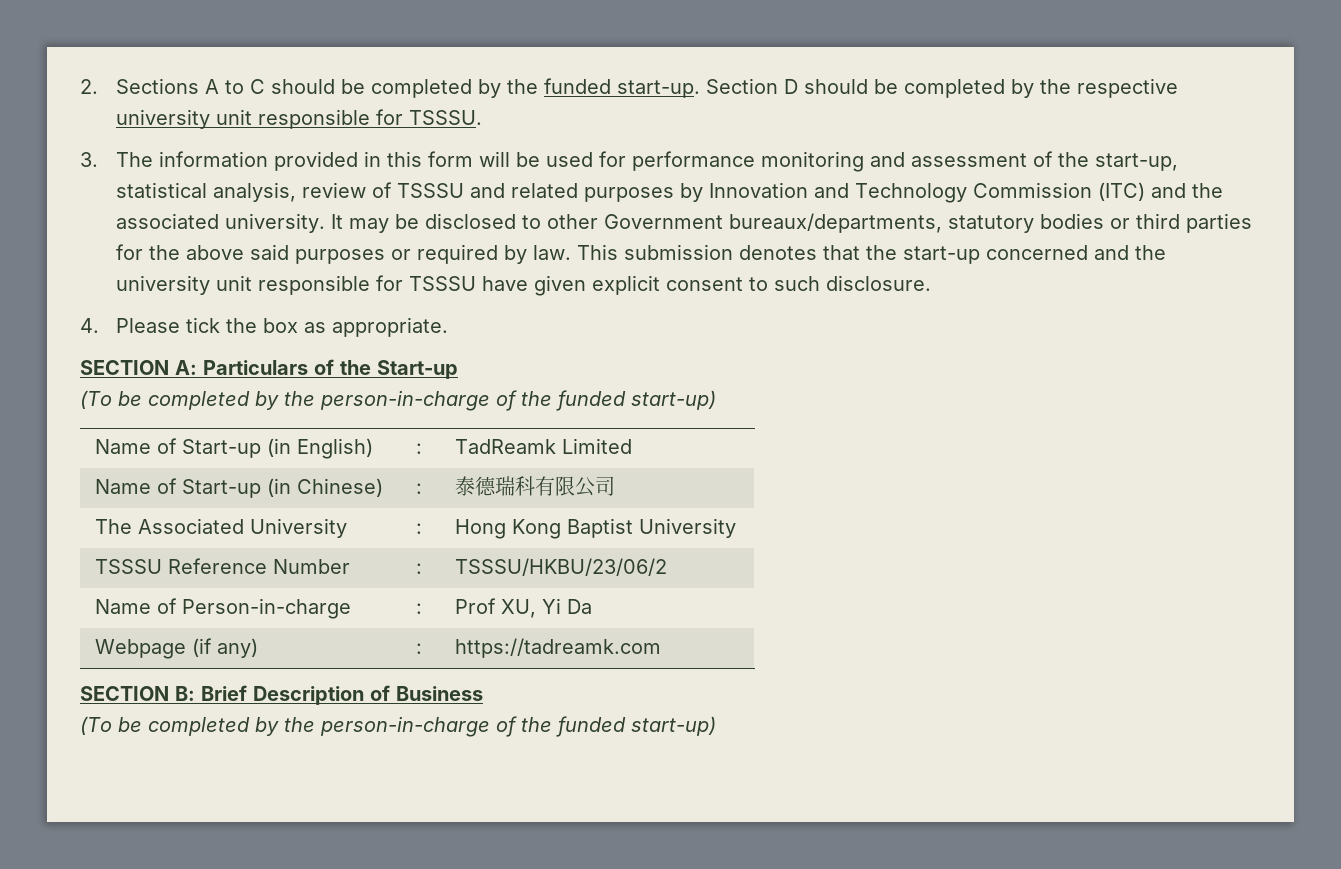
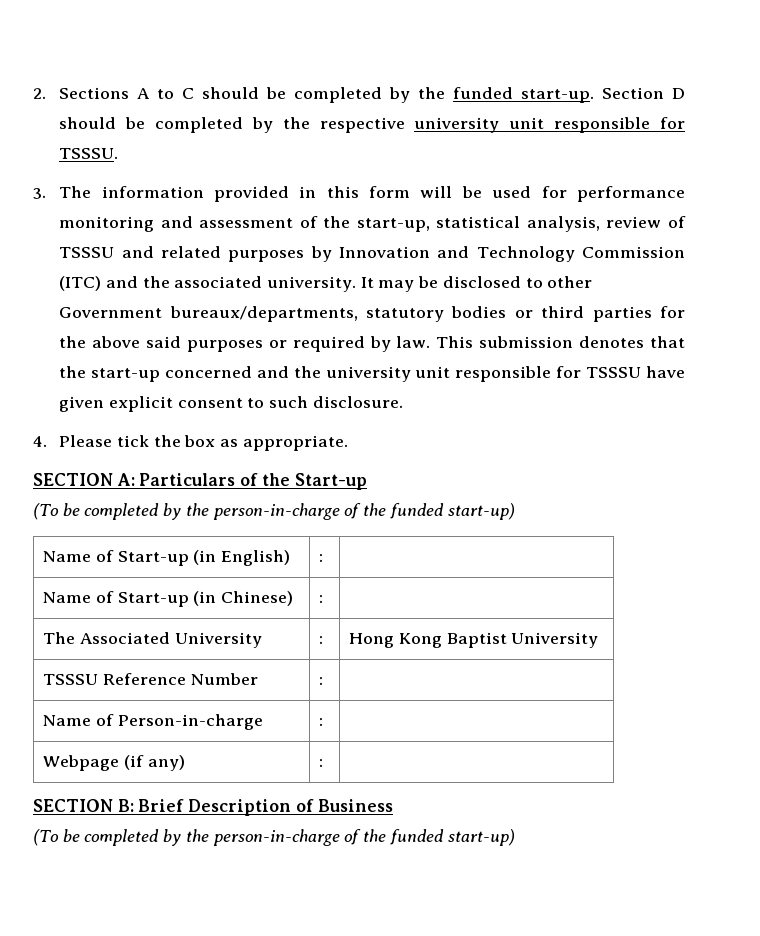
[454,438,632,454] TadReamk Limited -> (324, 558) none
[454,476,615,497] 泰德瑞科有限公司 -> (324, 599) none
[454,558,667,576] TSSSU/HKBU/23/06/2 -> (324, 681) none
[454,598,592,618] Prof XU, Yi Da -> (324, 722) none
[454,638,661,658] https://tadreamk.com -> (324, 763) none

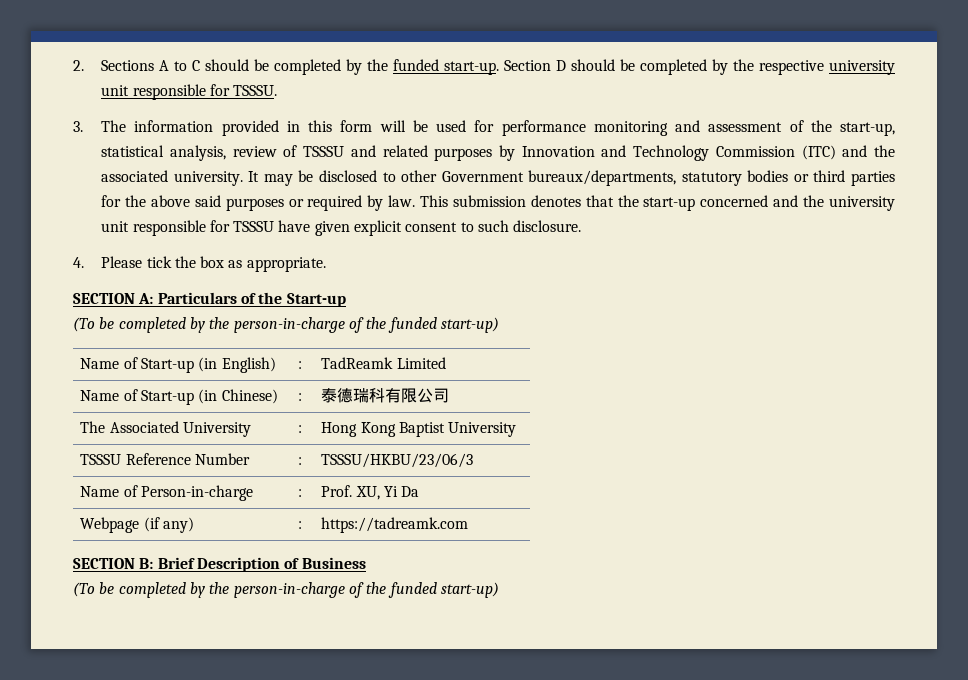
(324, 558) none -> [321,357,446,369] TadReamk Limited
(324, 599) none -> [321,388,450,403] 泰德瑞科有限公司
(324, 681) none -> [321,453,474,468] TSSSU/HKBU/23/06/3
(324, 722) none -> [321,485,420,500] Prof. XU, Yi Da
(324, 763) none -> [321,517,469,533] https://tadreamk.com

